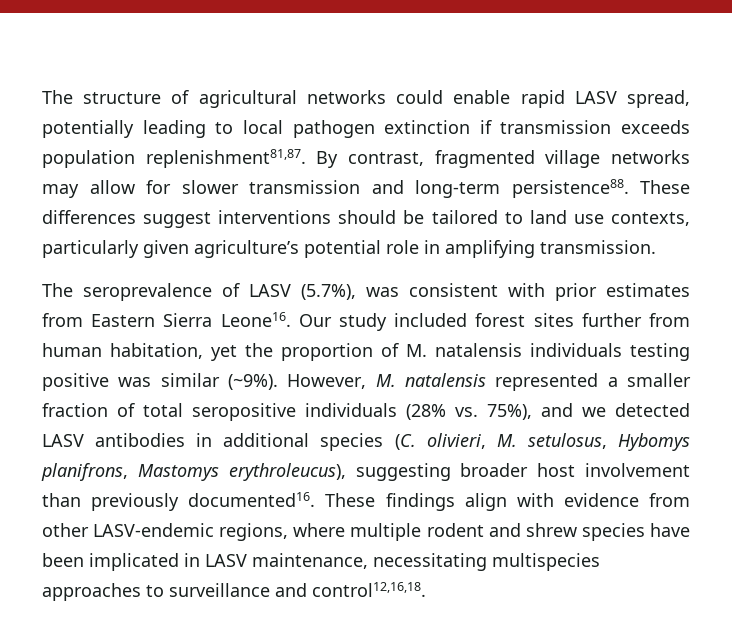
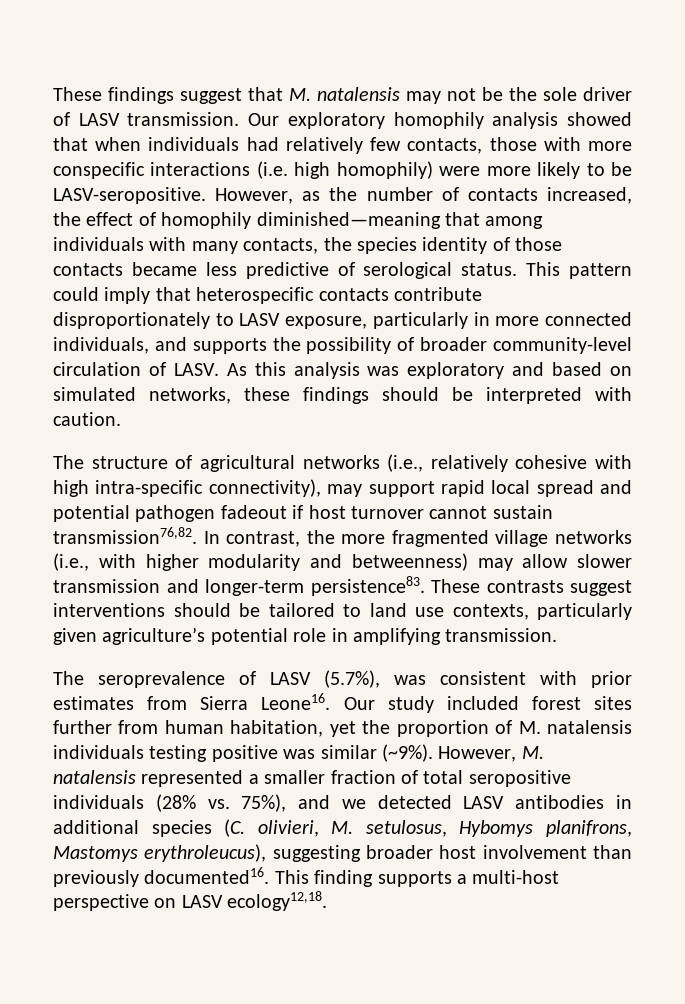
(42, 97) none -> [53,87,632,104] [53,112,632,129] [53,137,632,154] [53,161,632,179] [53,187,632,204] [53,212,544,229] [53,237,563,254] [53,262,632,279] [53,287,482,304] [53,312,632,329] [53,337,632,354] [53,362,632,379] [53,387,632,404] [53,412,121,426] These findings suggest that M. natalensis may not be the sole driver of LASV transmission. Our exploratory homophily analysis showed that when individuals had relatively few contacts, those with more conspecific interactions (i.e. high homophily) were more likely to be LASV-seropositive. However, as the number of contacts increased, the effect of homophily diminished—meaning that among individuals with many contacts, the species identity of those contacts became less predictive of serological status. This pattern could imply that heterospecific contacts contribute disproportionately to LASV exposure, particularly in more connected individuals, and supports the possibility of broader community-level circulation of LASV. As this analysis was exploratory and based on simulated networks, these findings should be interpreted with caution. //
[396,90,690,108] [42,120,690,138] [42,149,691,168] could enable rapid LASV spread, potentially leading to local pathogen extinction if transmission exceeds population replenishment81,87. By contrast, fragmented village networks -> [387,454,632,472] [53,479,632,497] [53,505,553,522] [53,527,632,547] [53,553,468,571] (i.e., relatively cohesive with high intra-specific connectivity), may support rapid local spread and potential pathogen fadeout if host turnover cannot sustain transmission76,82. In contrast, the more fragmented village networks (i.e., with higher modularity and betweenness)
[146,180,171,194] for -> (569, 561) none
[415,179,690,198] [42,210,136,224] long-term persistence88. These differences -> [205,576,564,596] longer-term persistence83. These contrasts
[91,314,156,327] Eastern -> (188, 703) none
[325,493,690,511] [42,523,690,541] [42,553,600,571] [42,582,426,601] These findings align with evidence from other LASV-endemic regions, where multiple rodent and shrew species have been implicated in LASV maintenance, necessitating multispecies approaches to surveillance and control12,16,18. -> [274,870,560,887] [53,891,328,911] This finding supports a multi-host perspective on LASV ecology12,18.

